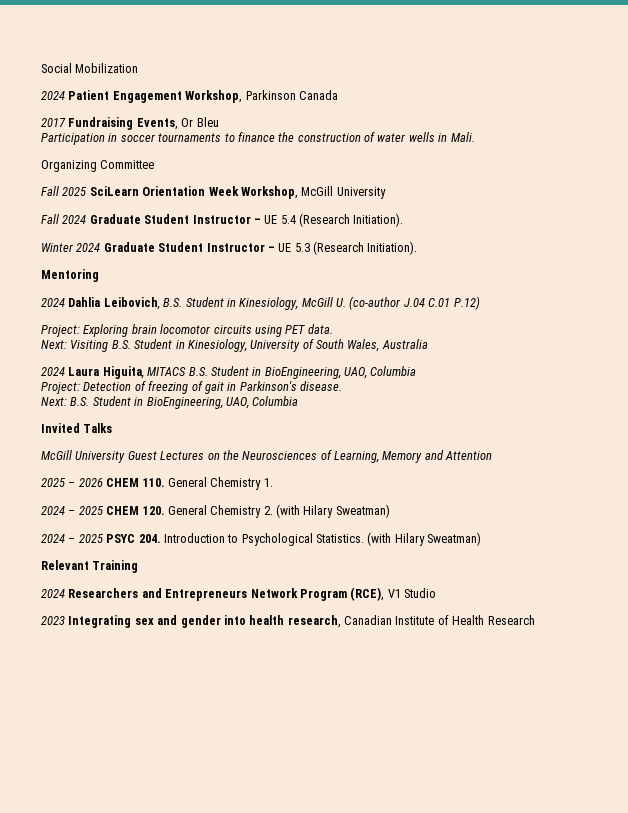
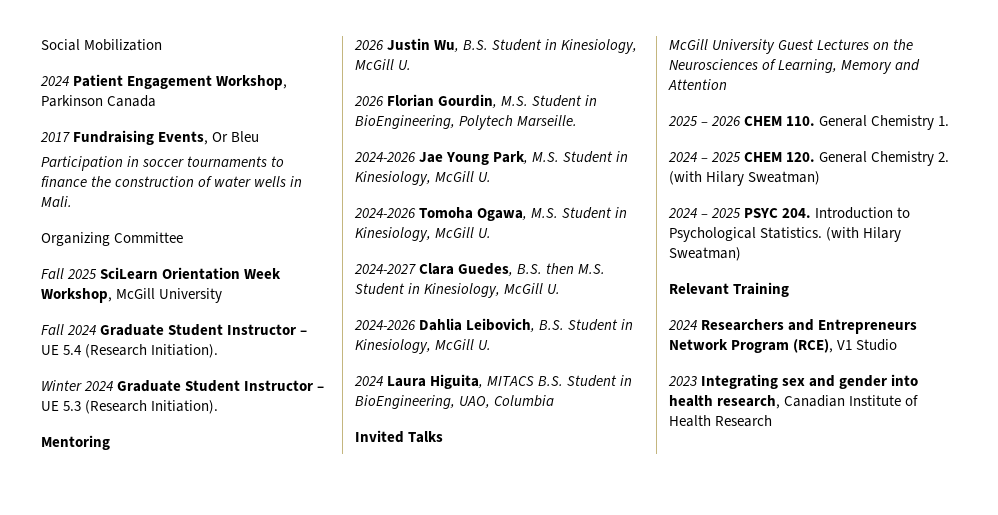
[41,298,65,307] 2024 -> [354,38,638,54] [355,59,412,70] [354,94,598,109] [355,115,578,130] [354,151,629,165] [355,171,492,186] [354,207,628,221] [355,227,492,242] [354,263,606,277] [355,283,561,298] [354,320,416,330] 2026 Justin Wu, B.S. Student in Kinesiology, McGill U. // 2026 Florian Gourdin, M.S. Student in BioEngineering, Polytech Marseille. // 2024-2026 Jae Young Park, M.S. Student in Kinesiology, McGill U. // 2024-2026 Tomoha Ogawa, M.S. Student in Kinesiology, McGill U. // 2024-2027 Clara Guedes, B.S. then M.S. Student in Kinesiology, McGill U. // 2024-2026
[349,296,480,310] [41,324,333,337] [41,339,428,352] (co-author J.04 C.01 P.12) // Project: Exploring brain locomotor circuits using PET data. // Next: Visiting B.S. Student in Kinesiology, University of South Wales, Australia -> (492, 345) none
[41,381,342,394] [41,396,299,409] // Project: Detection of freezing of gait in Parkinson's disease. // Next: B.S. Student in BioEngineering, UAO, Columbia -> (555, 401) none

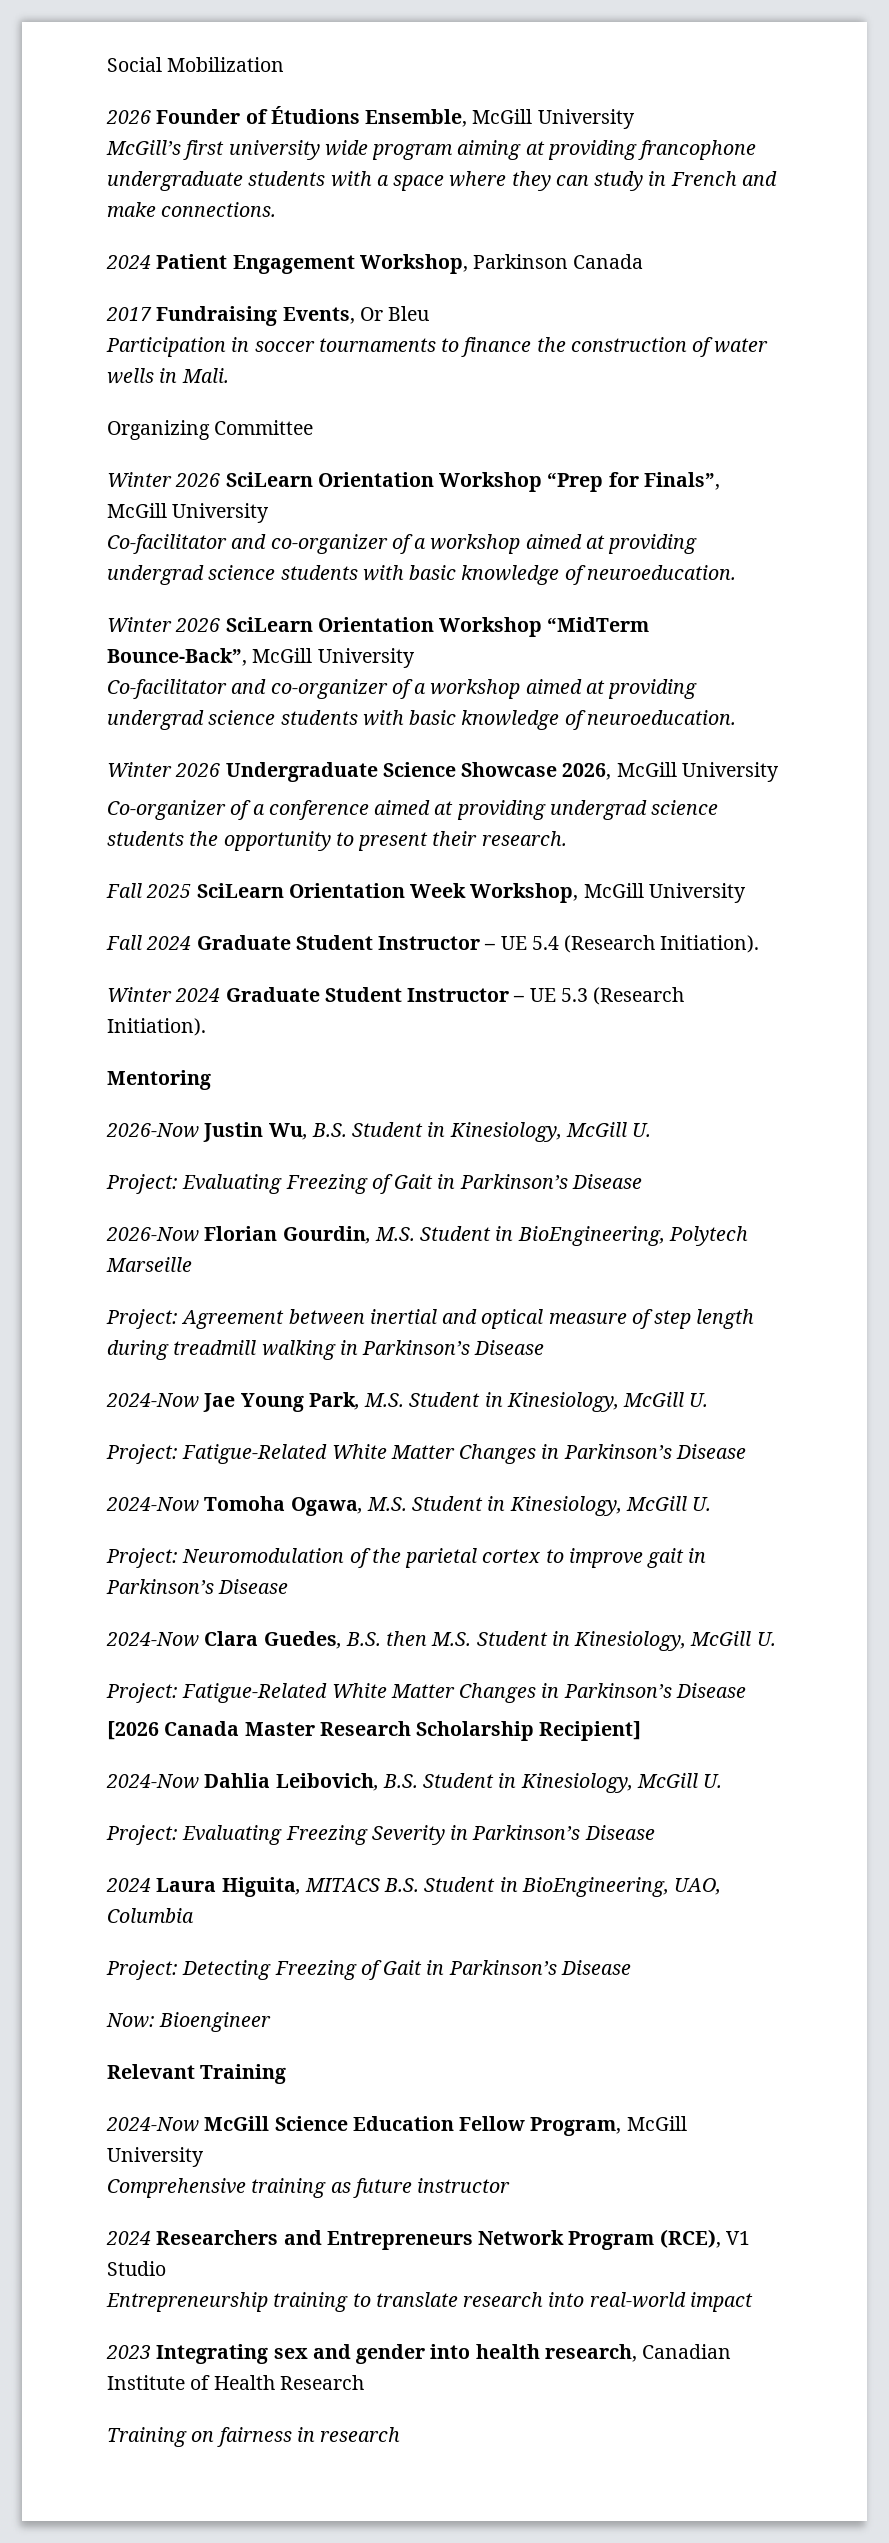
(163, 45) none -> [106,106,635,129] [106,140,757,160] [107,171,777,191] [107,202,277,217] // 2026 Founder of Étudions Ensemble, McGill University // McGill’s first university wide program aiming at providing francophone undergraduate students with a space where they can study in French and make connections.
(184, 237) none -> [107,472,720,492] [107,503,270,523] [107,534,698,554] [107,565,736,585] [107,617,650,637] [107,648,415,668] [107,679,698,699] [107,710,736,730] [107,762,779,782] [107,800,719,820] [107,831,567,851] // Winter 2026 SciLearn Orientation Workshop “Prep for Finals”, McGill University // Co-facilitator and co-organizer of a workshop aimed at providing undergrad science students with basic knowledge of neuroeducation. // Winter 2026 SciLearn Orientation Workshop “MidTerm Bounce-Back”, McGill University // Co-facilitator and co-organizer of a workshop aimed at providing undergrad science students with basic knowledge of neuroeducation. // Winter 2026 Undergraduate Science Showcase 2026, McGill University // Co-organizer of a conference aimed at providing undergrad science students the opportunity to present their research.
[354,40,384,50] 2026 -> [106,1123,199,1138] 2026-Now
[354,96,384,106] 2026 -> [106,1174,642,1194] [106,1227,199,1242] Project: Evaluating Freezing of Gait in Parkinson’s Disease // 2026-Now
[517,115,578,126] [354,152,416,162] Marseille. // 2024-2026 -> [106,1257,192,1272] [106,1309,755,1329] [107,1340,545,1360] [106,1393,199,1408] Marseille // Project: Agreement between inertial and optical measure of step length during treadmill walking in Parkinson’s Disease // 2024-Now
[354,208,416,218] 2024-2026 -> [106,1444,746,1464] [106,1497,199,1512] Project: Fatigue-Related White Matter Changes in Parkinson’s Disease // 2024-Now
[354,264,416,274] 2024-2027 -> [106,1548,707,1568] [106,1579,289,1594] [106,1632,199,1647] Project: Neuromodulation of the parietal cortex to improve gait in Parkinson’s Disease // 2024-Now
[354,320,416,330] 2024-2026 -> [106,1683,746,1703] [107,1721,642,1741] [106,1774,199,1789] Project: Fatigue-Related White Matter Changes in Parkinson’s Disease // [2026 Canada Master Research Scholarship Recipient] // 2024-Now
(492, 345) none -> [106,1825,655,1845] // Project: Evaluating Freezing Severity in Parkinson’s Disease
[355,430,444,443] [669,39,914,54] [669,59,921,74] [668,79,727,90] [668,115,950,130] [668,151,950,166] [669,171,821,186] [668,207,911,219] [669,227,902,242] [669,247,741,261] [669,282,790,297] Invited Talks // McGill University Guest Lectures on the Neurosciences of Learning, Memory and Attention // 2025 – 2026 CHEM 110. General Chemistry 1. // 2024 – 2025 CHEM 120. General Chemistry 2. (with Hilary Sweatman) // 2024 – 2025 PSYC 204. Introduction to Psychological Statistics. (with Hilary Sweatman) // Relevant Training -> [106,1960,631,1980] [106,2012,272,2032] [107,2064,287,2084] [106,2116,687,2136] [107,2147,204,2167] [107,2178,511,2198] Project: Detecting Freezing of Gait in Parkinson’s Disease // Now: Bioengineer // Relevant Training // 2024-Now McGill Science Education Fellow Program, McGill University // Comprehensive training as future instructor
(898, 345) none -> [106,2292,753,2312] // Entrepreneurship training to translate research into real-world impact
(773, 421) none -> [107,2427,401,2447] // Training on fairness in research

